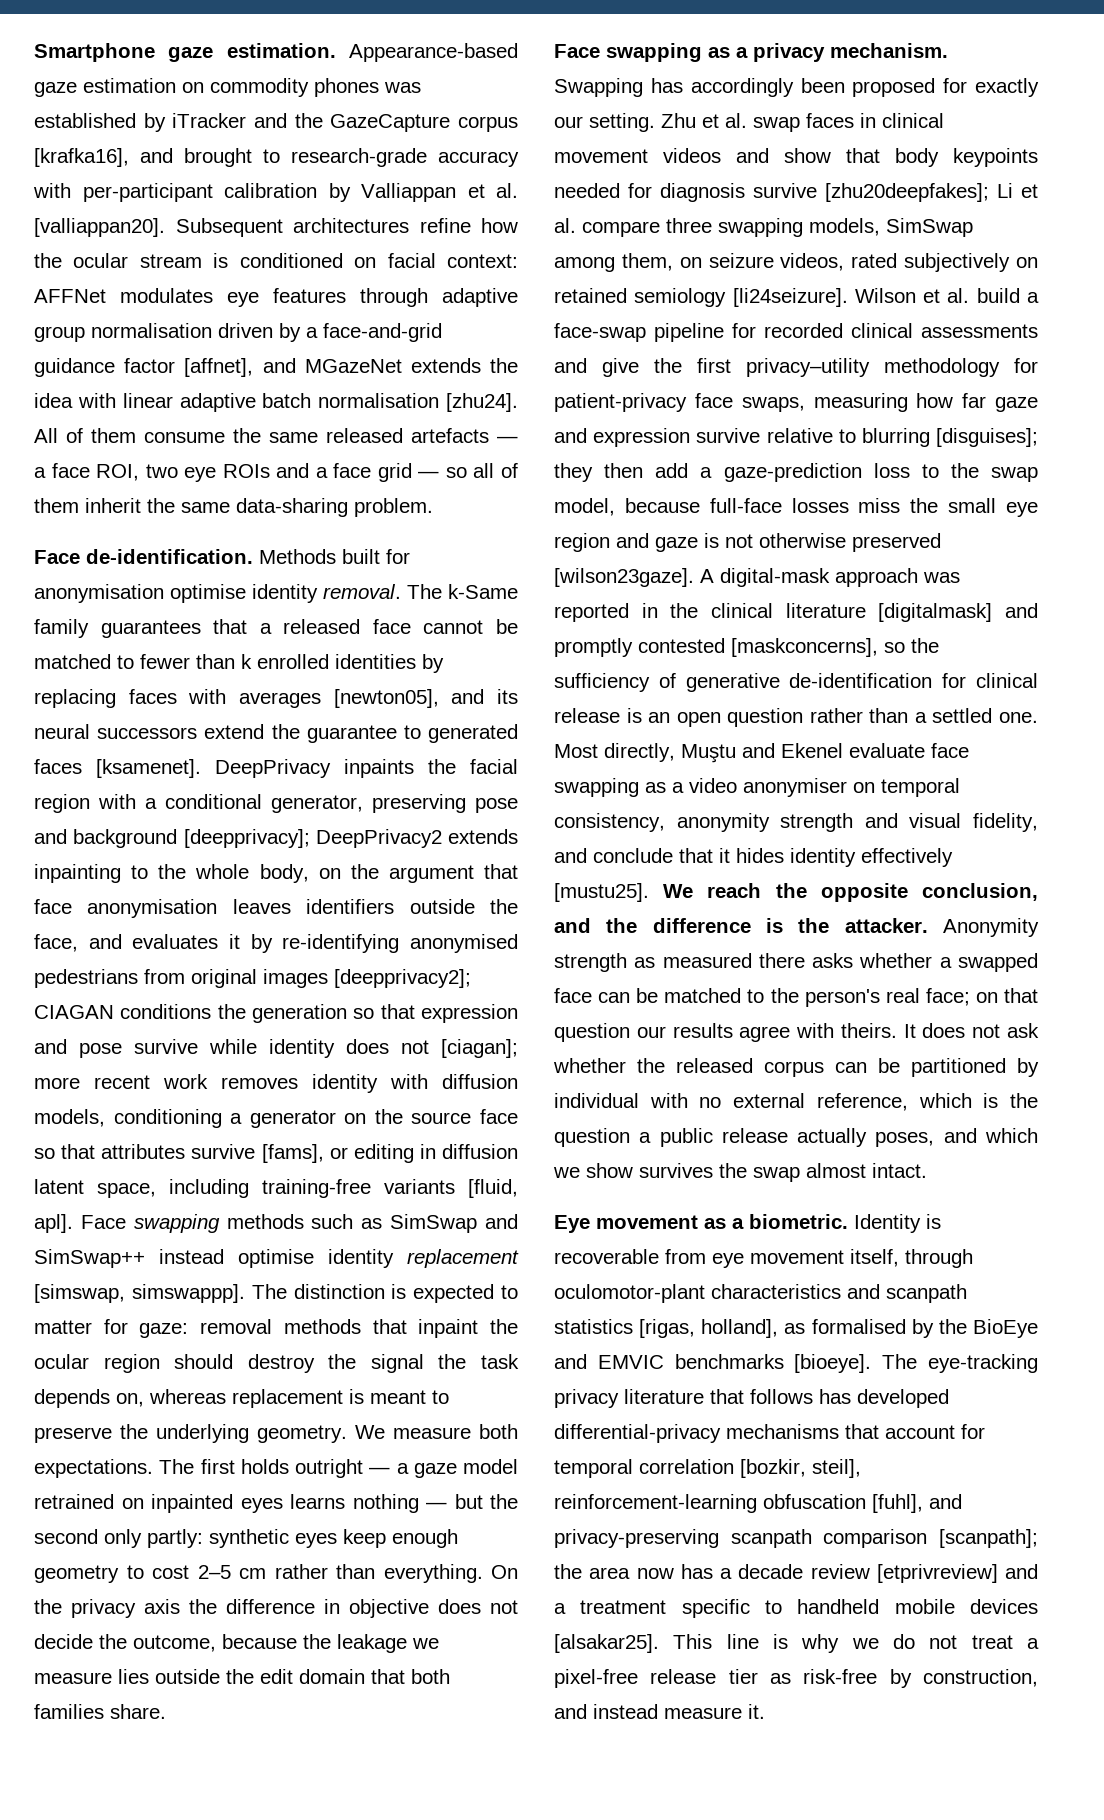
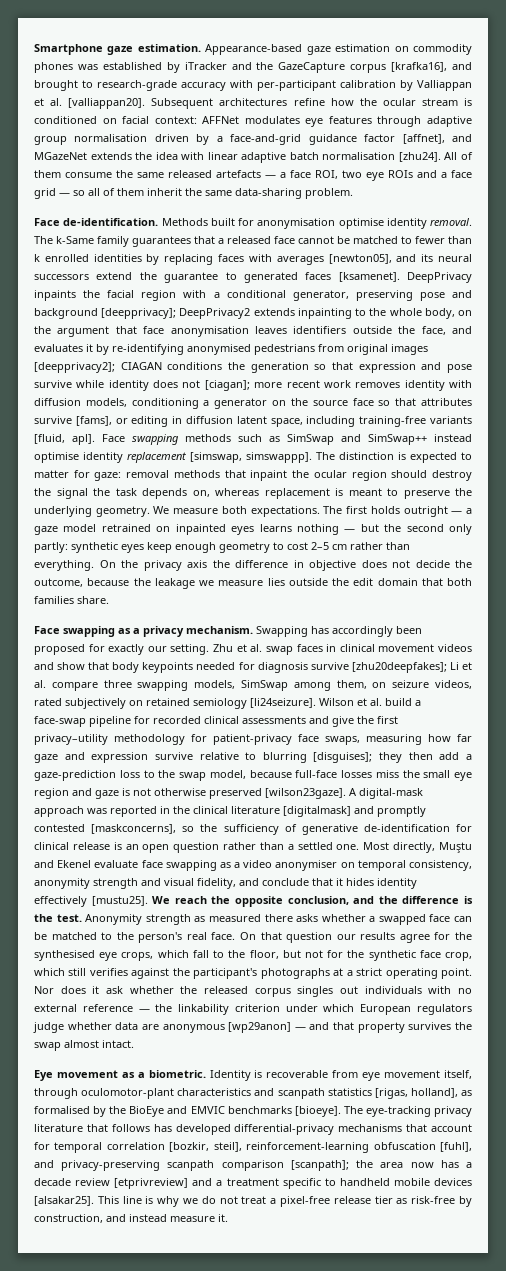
[844,918,928,933] attacker. -> [56,914,82,922] test.
[925,988,998,1006] face; on -> [211,932,256,940] face. On
[796,1023,1001,1038] with theirs. It does not -> [434,932,472,940] [34,950,473,961] [34,968,472,979] [34,986,100,994] for the synthesised eye crops, which fall to the floor, but not for the synthetic face crop, which still verifies against the participant's photographs at a strict operating point. Nor does it
[835,1058,1039,1077] [554,1093,1038,1111] [554,1128,1038,1147] [553,1163,633,1178] can be partitioned by individual with no external reference, which is the question a public release actually poses, and which we show -> [297,986,473,997] [34,1004,472,1015] [33,1022,405,1033] singles out individuals with no external reference — the linkability criterion under which European regulators judge whether data are anonymous [wp29anon] — and that property

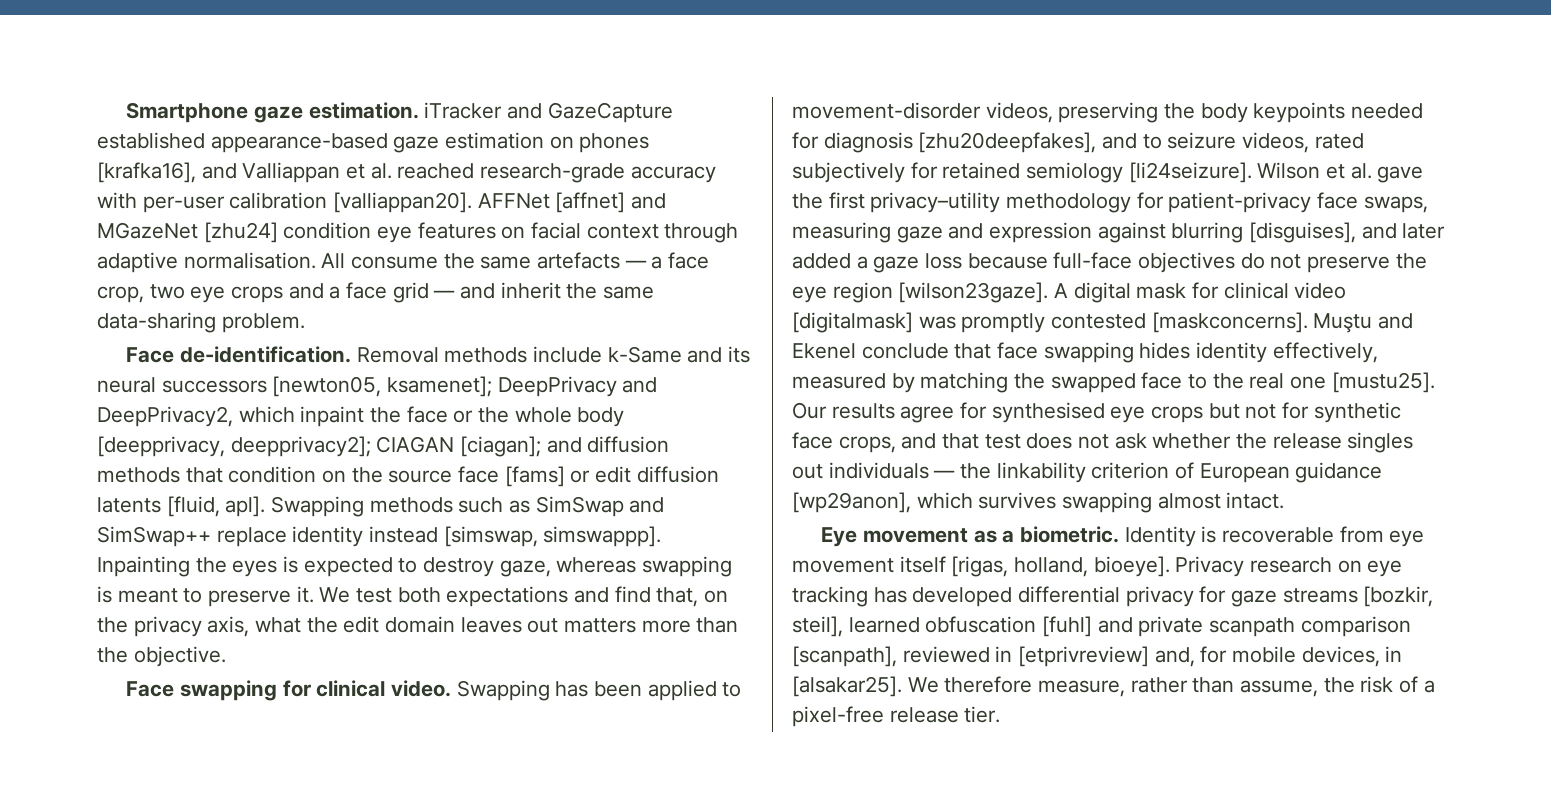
[205,44,473,55] [34,62,472,73] [34,80,472,91] [34,98,473,109] [34,116,472,127] [34,134,473,145] [34,152,473,163] [34,170,61,178] Appearance-based gaze estimation on commodity phones was established by iTracker and the GazeCapture corpus [krafka16], and brought to research-grade accuracy with per-participant calibration by Valliappan et al. [valliappan20]. Subsequent architectures refine how the ocular stream is conditioned on facial context: AFFNet modulates eye features through adaptive group normalisation driven by a face-and-grid guidance factor [affnet], and MGazeNet extends the idea with linear adaptive batch normalisation [zhu24]. All of them -> [424,102,673,123] [97,132,650,153] [97,162,716,183] [97,192,667,213] [97,222,739,243] [97,252,346,273] iTracker and GazeCapture established appearance-based gaze estimation on phones [krafka16], and Valliappan et al. reached research-grade accuracy with per-user calibration [valliappan20]. AFFNet [affnet] and MGazeNet [zhu24] condition eye features on facial context through adaptive normalisation. All
[168,170,212,178] released -> (532, 262) none
[315,170,338,179] ROI, -> [97,286,144,303] crop,
[388,170,413,178] ROIs -> [231,286,284,303] crops
[73,188,144,196] so all of them -> [460,283,496,299] and
[161,218,472,229] [34,236,472,247] [34,254,472,265] [34,272,472,283] [34,290,473,301] [34,308,473,319] [34,326,472,337] [34,344,428,355] [34,362,473,373] [34,380,473,391] [34,398,472,409] [34,416,473,427] [34,434,179,445] Methods built for anonymisation optimise identity removal. The k-Same family guarantees that a released face cannot be matched to fewer than k enrolled identities by replacing faces with averages [newton05], and its neural successors extend the guarantee to generated faces [ksamenet]. DeepPrivacy inpaints the facial region with a conditional generator, preserving pose and background [deepprivacy]; DeepPrivacy2 extends inpainting to the whole body, on the argument that face anonymisation leaves identifiers outside the face, and evaluates it by re-identifying anonymised pedestrians from original images [deepprivacy2]; CIAGAN conditions the generation so that expression and pose survive while identity does not [ciagan]; more recent work removes identity with diffusion models, conditioning a generator on the source face so that attributes survive [fams], or editing in diffusion latent space, including training-free variants [fluid, apl]. Face swapping -> [356,346,750,363] [97,376,658,397] [97,406,625,427] [97,436,670,457] [97,466,719,487] [97,496,365,517] Removal methods include k-Same and its neural successors [newton05, ksamenet]; DeepPrivacy and DeepPrivacy2, which inpaint the face or the whole body [deepprivacy, deepprivacy2]; CIAGAN [ciagan]; and diffusion methods that condition on the source face [fams] or edit diffusion latents [fluid, apl]. Swapping
[434,434,472,442] [34,452,472,463] [34,470,473,481] [34,488,472,499] [34,506,473,517] [34,524,473,535] [34,542,410,553] [34,560,472,571] [34,578,472,589] [34,596,109,604] [34,626,422,637] [34,644,473,655] [34,662,110,670] instead optimise identity replacement [simswap, simswappp]. The distinction is expected to matter for gaze: removal methods that inpaint the ocular region should destroy the signal the task depends on, whereas replacement is meant to preserve the underlying geometry. We measure both expectations. The first holds outright — a gaze model retrained on inpainted eyes learns nothing — but the second only partly: synthetic eyes keep enough geometry to cost 2–5 cm rather than everything. On the privacy axis the difference in objective does not decide the outcome, because the leakage we measure lies outside the edit domain that both families share. // Face swapping as a privacy mechanism. Swapping has accordingly been proposed for exactly our setting. Zhu et al. swap faces in clinical movement videos and show that -> [216,526,662,547] [97,556,733,577] [97,586,729,607] [97,616,739,637] [97,646,226,667] [126,680,742,701] [792,102,1196,123] replace identity instead [simswap, simswappp]. Inpainting the eyes is expected to destroy gaze, whereas swapping is meant to preserve it. We test both expectations and find that, on the privacy axis, what the edit domain leaves out matters more than the objective. // Face swapping for clinical video. Swapping has been applied to movement-disorder videos, preserving the
[310,662,472,673] [34,680,387,691] survive [zhu20deepfakes]; Li et al. compare three swapping models, SimSwap among them, on -> [918,132,1162,153] [zhu20deepfakes], and to
[129,700,143,706] on -> [910,162,938,179] for
[385,698,421,706] [34,716,354,727] build a face-swap pipeline for recorded clinical assessments and give -> [1377,166,1424,183] gave
[428,734,472,742] how far -> (891, 232) none
[154,752,472,763] [34,770,472,781] [34,788,423,799] [34,806,426,817] [34,824,472,835] [34,842,473,853] [34,860,473,871] [34,878,417,889] [34,896,474,907] [34,914,472,925] [34,932,356,943] survive relative to blurring [disguises]; they then add a gaze-prediction loss to the swap model, because full-face losses miss the small eye region and gaze is not otherwise preserved [wilson23gaze]. A digital-mask approach was reported in the clinical literature [digitalmask] and promptly contested [maskconcerns], so the sufficiency of generative de-identification for clinical release is an open question rather than a settled one. Most directly, Muştu and Ekenel evaluate face swapping as a video anonymiser on temporal consistency, anonymity strength and visual fidelity, and conclude that it hides identity effectively [mustu25]. We reach the opposite conclusion, and the difference is the test. Anonymity strength as measured there asks whether a swapped face can be matched to the person's real face. On that question our -> [1097,222,1446,243] [792,252,1427,273] [792,282,1347,303] [792,312,1414,333] [792,342,1378,363] [792,372,1435,393] [792,402,827,419] against blurring [disguises], and later added a gaze loss because full-face objectives do not preserve the eye region [wilson23gaze]. A digital mask for clinical video [digitalmask] was promptly contested [maskconcerns]. Muştu and Ekenel conclude that face swapping hides identity effectively, measured by matching the swapped face to the real one [mustu25]. Our
[455,932,472,940] the -> (988, 410) none
[121,950,279,961] crops, which fall to the floor, -> [1151,406,1204,423] crops
[347,950,365,958] the -> (1310, 410) none
[445,952,473,961] [34,968,472,979] [34,986,100,994] crop, which still verifies against the participant's photographs at a strict operating point. Nor does it -> [838,433,1110,453] crops, and that test does not
[204,986,291,997] released corpus -> [1272,433,1342,449] release
[428,986,473,994] [34,1004,472,1015] [33,1022,472,1033] [34,1042,61,1051] with no external reference — the linkability criterion under which European regulators judge whether data are anonymous [wp29anon] — and that property survives the swap -> [933,462,1383,483] [792,492,1153,513] — the linkability criterion of European guidance [wp29anon], which survives swapping
[444,1070,473,1079] [34,1088,472,1099] [34,1106,473,1117] [34,1124,472,1135] [34,1142,472,1153] [34,1160,473,1171] [34,1178,473,1189] [34,1196,473,1207] [34,1214,228,1223] itself, through oculomotor-plant characteristics and scanpath statistics [rigas, holland], as formalised by the BioEye and EMVIC benchmarks [bioeye]. The eye-tracking privacy literature that follows has developed differential-privacy mechanisms that account for temporal correlation [bozkir, steil], reinforcement-learning obfuscation [fuhl], and privacy-preserving scanpath comparison [scanpath]; the area now has a decade review [etprivreview] and a treatment specific to handheld mobile devices [alsakar25]. This line is why we do not treat a pixel-free release tier as risk-free by construction, and instead measure it. -> [899,556,1403,577] [792,586,1434,607] [792,616,1411,637] [792,646,1403,667] [792,676,1435,697] [792,706,1001,727] itself [rigas, holland, bioeye]. Privacy research on eye tracking has developed differential privacy for gaze streams [bozkir, steil], learned obfuscation [fuhl] and private scanpath comparison [scanpath], reviewed in [etprivreview] and, for mobile devices, in [alsakar25]. We therefore measure, rather than assume, the risk of a pixel-free release tier.

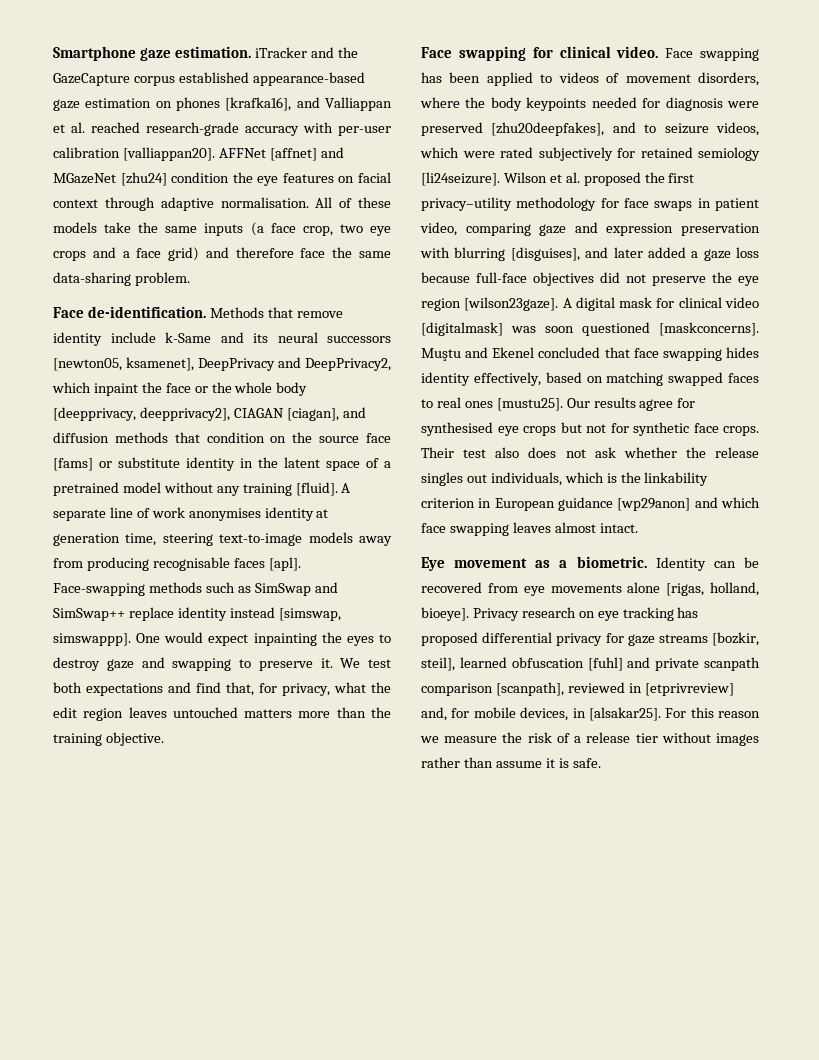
[547,102,673,123] GazeCapture -> [337,47,358,58] [53,73,175,86] the GazeCapture corpus
(372, 230) none -> [232,172,253,183] the
[351,252,663,269] consume the same artefacts — a -> [339,197,391,208] [53,222,264,236] of these models take the same inputs (a
[392,282,561,303] grid — and inherit -> [168,247,326,261] grid) and therefore face
[356,347,528,363] Removal methods -> [209,307,343,318] [53,332,102,346] Methods that remove identity
[387,376,493,397] ksamenet]; -> [126,357,194,371] ksamenet],
[230,436,542,457] deepprivacy2]; CIAGAN [ciagan]; -> [139,407,339,421] deepprivacy2], CIAGAN [ciagan],
[595,466,719,483] [97,496,365,517] edit diffusion latents [fluid, apl]. Swapping -> [118,457,391,471] [53,482,351,496] [53,507,329,521] [53,532,392,546] [53,557,301,571] [53,583,145,596] substitute identity in the latent space of a pretrained model without any training [fluid]. A separate line of work anonymises identity at generation time, steering text-to-image models away from producing recognisable faces [apl]. Face-swapping
[97,556,733,577] [97,586,178,603] Inpainting the eyes is expected to destroy gaze, whereas swapping is meant -> [136,632,392,646] [53,657,232,671] One would expect inpainting the eyes to destroy gaze and swapping
[704,590,729,603] [97,616,559,637] on the privacy axis, what the edit domain leaves out -> [259,682,391,696] [53,707,238,721] for privacy, what the edit region leaves untouched
(128, 655) none -> [53,733,102,746] training
[456,680,550,701] Swapping -> [665,48,759,61] Face swapping
[792,102,1159,123] movement-disorder videos, preserving -> [558,72,759,86] [420,97,460,108] videos of movement disorders, where
(913, 142) none -> [727,101,759,108] [421,122,483,136] were preserved
(1310, 142) none -> [420,147,495,158] which were
[1377,166,1424,183] gave -> [583,172,641,186] proposed
[1168,192,1428,213] [792,222,891,243] patient-privacy face swaps, measuring -> [624,198,759,211] [420,222,531,236] face swaps in patient video, comparing
[1097,222,1166,243] against -> [681,223,760,236] [420,247,450,258] preservation with
[1240,253,1265,269] do -> [600,272,620,283] did
[961,313,1147,333] promptly contested -> [545,322,650,336] soon questioned
[861,343,949,359] conclude -> [538,347,601,358] concluded
[792,372,1327,393] measured by matching the swapped face to the real one -> [545,372,759,386] [421,397,493,408] based on matching swapped faces to real ones
[838,433,1021,453] crops, and that test -> [723,426,759,436] [421,447,520,458] crops. Their test also
[828,462,956,479] individuals — -> [490,472,617,486] individuals, which is
[1175,462,1195,479] of -> [478,498,492,508] in
[792,492,1153,513] [wp29anon], which survives swapping -> [617,497,760,511] [421,522,551,536] [wp29anon] and which face swapping leaves
[1201,526,1425,547] [792,556,946,573] is recoverable from eye movement itself -> [713,557,759,568] [421,582,661,596] can be recovered from eye movements alone
[912,587,1013,607] developed -> [421,632,478,646] proposed
[907,676,1435,697] [792,706,1001,727] We therefore measure, rather than assume, the risk of a pixel-free release tier. -> [665,707,760,718] [420,732,759,746] [421,757,601,768] For this reason we measure the risk of a release tier without images rather than assume it is safe.

